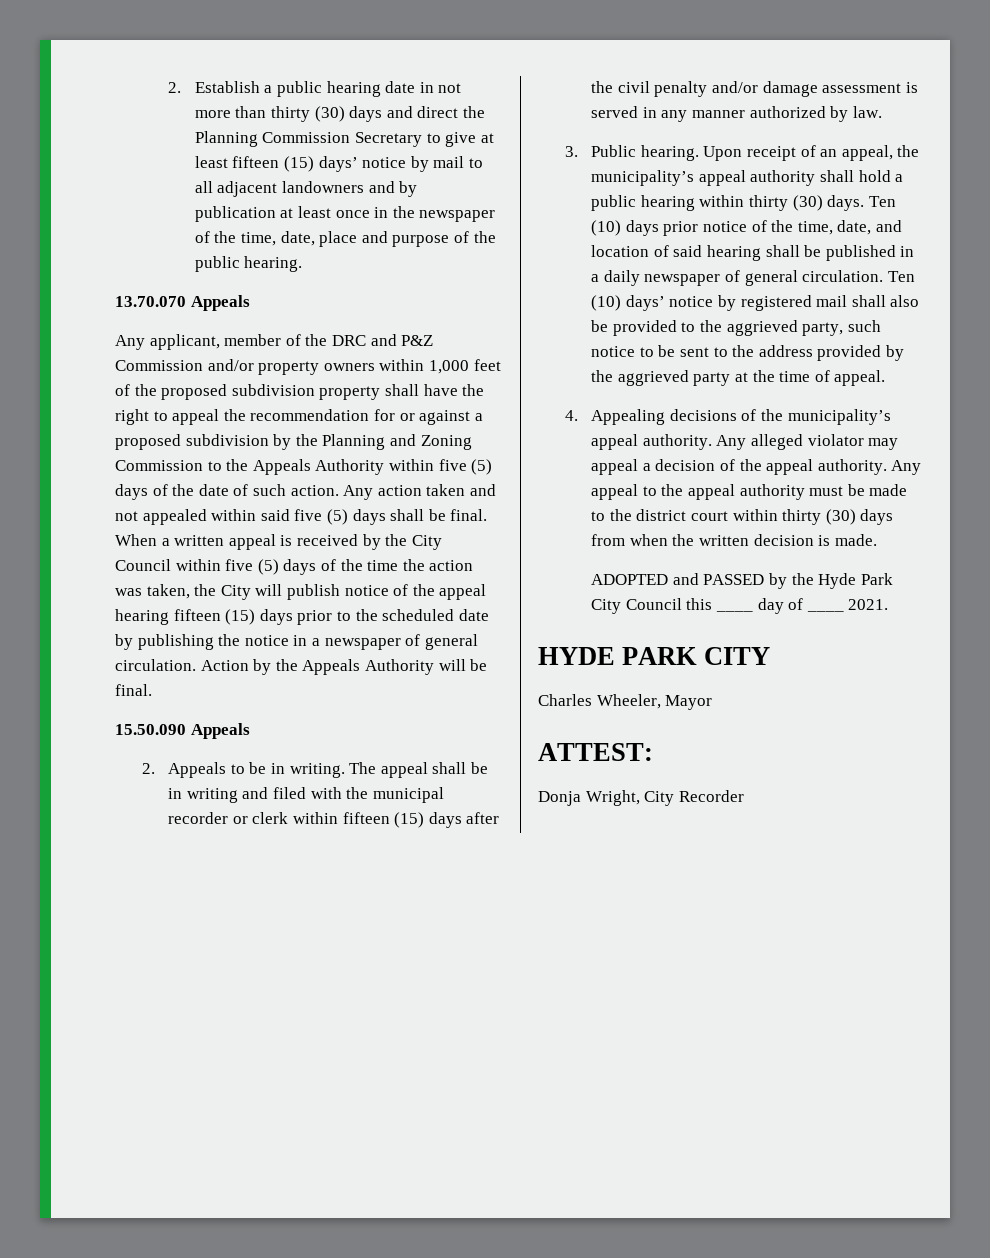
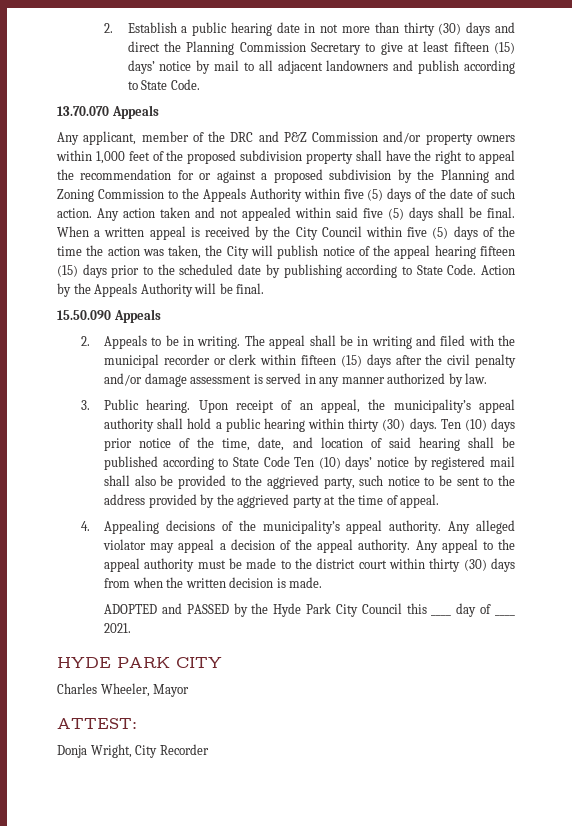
[399,181,418,197] [194,206,496,222] [194,231,496,247] [194,256,303,272] by publication at least once in the newspaper of the time, date, place and purpose of the public hearing. -> [418,60,515,74] [127,79,200,90] publish according to State Code.
[218,634,478,650] [115,659,196,671] the notice in a newspaper of general circulation. -> [346,264,477,278] according to State Code.
[900,246,915,257] [591,270,884,286] in a daily newspaper of general circulation. -> [162,456,290,470] according to State Code

